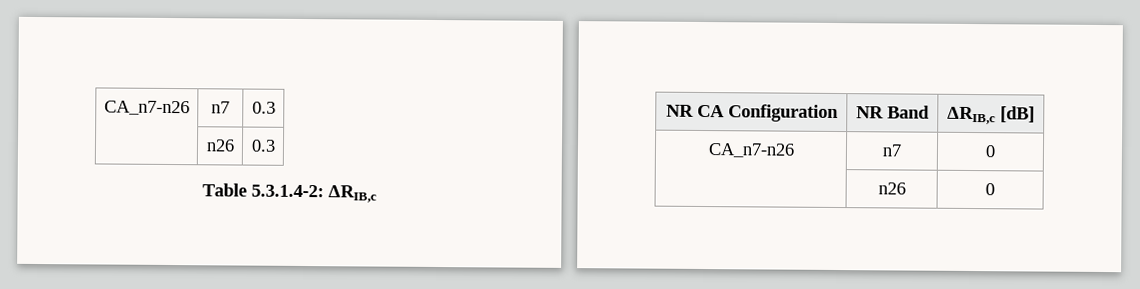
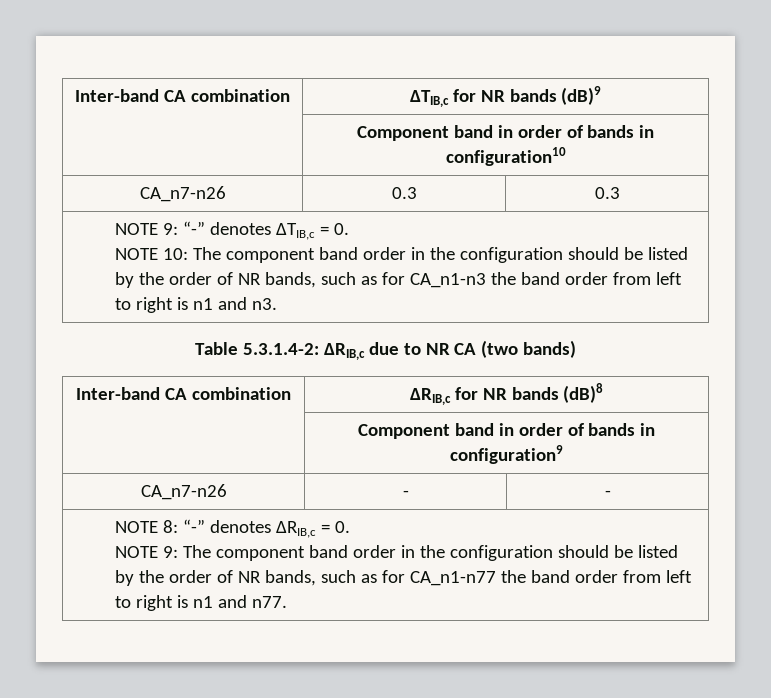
[104,100,190,116] [211,101,230,114] [251,101,276,114] [205,139,235,152] [250,139,276,152] [202,183,377,203] [665,104,839,123] [856,105,930,119] [947,106,1035,125] [707,143,795,158] [882,144,902,157] [985,145,996,158] [877,182,906,195] [985,183,995,196] CA_n7-n26 | n7 | 0.3 // | n26 | 0.3 // Table 5.3.1.4-2: ΔRIB,c // NR CA Configuration | NR Band | ΔRIB,c [dB] // CA_n7-n26 | n7 | 0 // | n26 | 0 -> [75,89,290,102] [409,86,602,107] [356,125,655,141] [445,147,566,166] [139,186,226,202] [391,187,417,199] [594,187,620,199] [114,221,349,240] [114,247,688,263] [114,272,682,288] [114,297,277,313] [194,340,577,360] [76,387,291,400] [409,383,604,405] [357,423,656,439] [450,445,563,464] [140,484,227,500] [402,490,409,497] [604,490,611,497] [114,519,350,538] [114,545,678,561] [114,570,692,586] [114,595,287,611] Inter-band CA combination | ΔTIB,c for NR bands (dB)9 // | Component band in order of bands in configuration10 // CA_n7-n26 | 0.3 | 0.3 // NOTE 9: “-” denotes ΔTIB,c = 0. // NOTE 10: The component band order in the configuration should be listed by the order of NR bands, such as for CA_n1-n3 the band order from left to right is n1 and n3. // Table 5.3.1.4-2: ΔRIB,c due to NR CA (two bands) // Inter-band CA combination | ΔRIB,c for NR bands (dB)8 // | Component band in order of bands in configuration9 // CA_n7-n26 | - | - // NOTE 8: “-” denotes ΔRIB,c = 0. // NOTE 9: The component band order in the configuration should be listed by the order of NR bands, such as for CA_n1-n77 the band order from left to right is n1 and n77.

